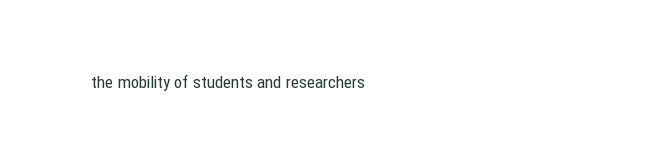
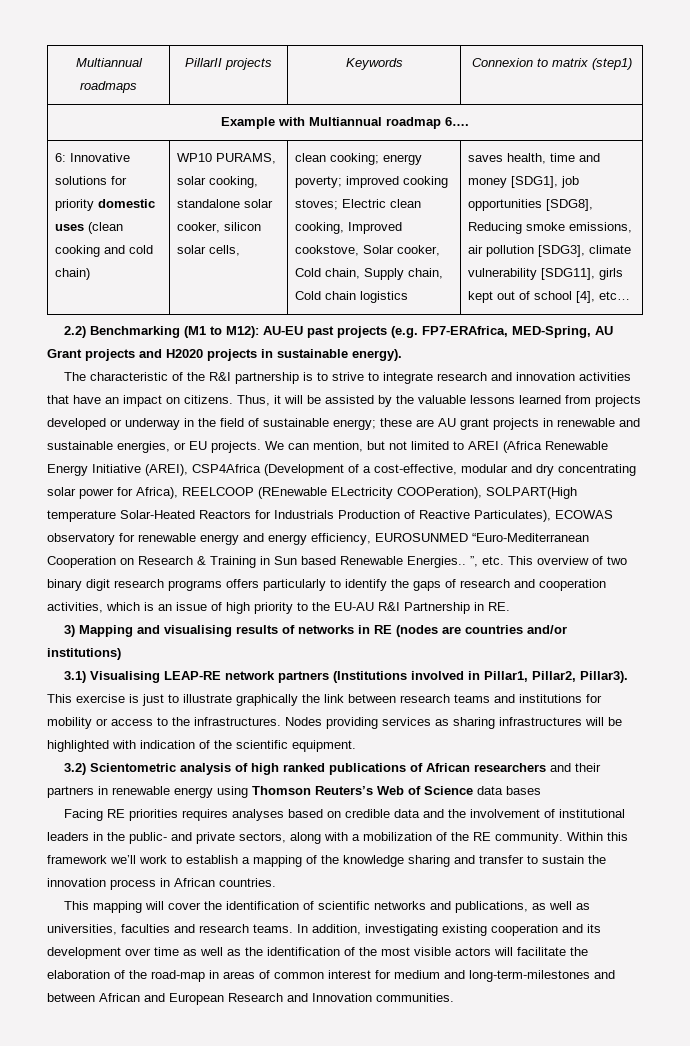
[91,74,365,91] the mobility of students and researchers -> [75,58,143,67] [80,81,137,93] [185,58,272,70] [345,58,403,70] [471,58,632,70] [221,117,469,129] [54,153,130,162] [54,176,127,185] [54,199,155,211] [54,222,123,234] [54,245,153,257] [54,268,90,280] [176,153,276,164] [176,176,258,188] [176,199,273,208] [176,222,261,233] [176,245,240,256] [294,153,422,165] [294,176,448,188] [294,199,421,210] [294,222,402,234] [294,245,440,256] [294,268,443,280] [294,291,408,303] [467,153,600,164] [467,176,579,188] [467,199,593,211] [467,222,632,234] [467,245,631,257] [467,268,623,280] [467,291,630,303] [64,326,614,338] [47,349,402,361] [64,372,632,384] [47,395,641,407] [47,418,640,430] [47,441,608,453] [47,464,636,476] [47,487,577,499] [47,510,613,522] [47,533,589,545] [47,556,627,568] [47,579,606,591] [47,602,510,614] [64,625,568,637] [47,648,121,660] [64,671,629,683] [47,694,602,706] [47,717,622,729] [47,740,356,752] [64,763,602,775] [47,786,541,798] [64,809,626,821] [47,832,628,844] [47,855,606,867] [47,878,276,890] [64,901,591,913] [47,924,601,936] [47,947,588,959] [47,970,615,982] [47,993,454,1005] Multiannual roadmaps | PillarII projects | Keywords | Connexion to matrix (step1) // Example with Multiannual roadmap 6…. // 6: Innovative solutions for priority domestic uses (clean cooking and cold chain) | WP10 PURAMS, solar cooking, standalone solar cooker, silicon solar cells, | clean cooking; energy poverty; improved cooking stoves; Electric clean cooking, Improved cookstove, Solar cooker, Cold chain, Supply chain, Cold chain logistics | saves health, time and money [SDG1], job opportunities [SDG8], Reducing smoke emissions, air pollution [SDG3], climate vulnerability [SDG11], girls kept out of school [4], etc… // 2.2) Benchmarking (M1 to M12): AU-EU past projects (e.g. FP7-ERAfrica, MED-Spring, AU Grant projects and H2020 projects in sustainable energy). // The characteristic of the R&I partnership is to strive to integrate research and innovation activities that have an impact on citizens. Thus, it will be assisted by the valuable lessons learned from projects developed or underway in the field of sustainable energy; these are AU grant projects in renewable and sustainable energies, or EU projects. We can mention, but not limited to AREI (Africa Renewable Energy Initiative (AREI), CSP4Africa (Development of a cost-effective, modular and dry concentrating solar power for Africa), REELCOOP (REnewable ELectricity COOPeration), SOLPART(High temperature Solar-Heated Reactors for Industrials Production of Reactive Particulates), ECOWAS observatory for renewable energy and energy efficiency, EUROSUNMED “Euro-Mediterranean Cooperation on Research & Training in Sun based Renewable Energies.. ”, etc. This overview of two binary digit research programs offers particularly to identify the gaps of research and cooperation activities, which is an issue of high priority to the EU-AU R&I Partnership in RE. // 3) Mapping and visualising results of networks in RE (nodes are countries and/or institutions) // 3.1) Visualising LEAP-RE network partners (Institutions involved in Pillar1, Pillar2, Pillar3). This exercise is just to illustrate graphically the link between research teams and institutions for mobility or access to the infrastructures. Nodes providing services as sharing infrastructures will be highlighted with indication of the scientific equipment. // 3.2) Scientometric analysis of high ranked publications of African researchers and their partners in renewable energy using Thomson Reuters’s Web of Science data bases // Facing RE priorities requires analyses based on credible data and the involvement of institutional leaders in the public- and private sectors, along with a mobilization of the RE community. Within this framework we’ll work to establish a mapping of the knowledge sharing and transfer to sustain the innovation process in African countries. // This mapping will cover the identification of scientific networks and publications, as well as universities, faculties and research teams. In addition, investigating existing cooperation and its development over time as well as the identification of the most visible actors will facilitate the elaboration of the road-map in areas of common interest for medium and long-term-milestones and between African and European Research and Innovation communities.

